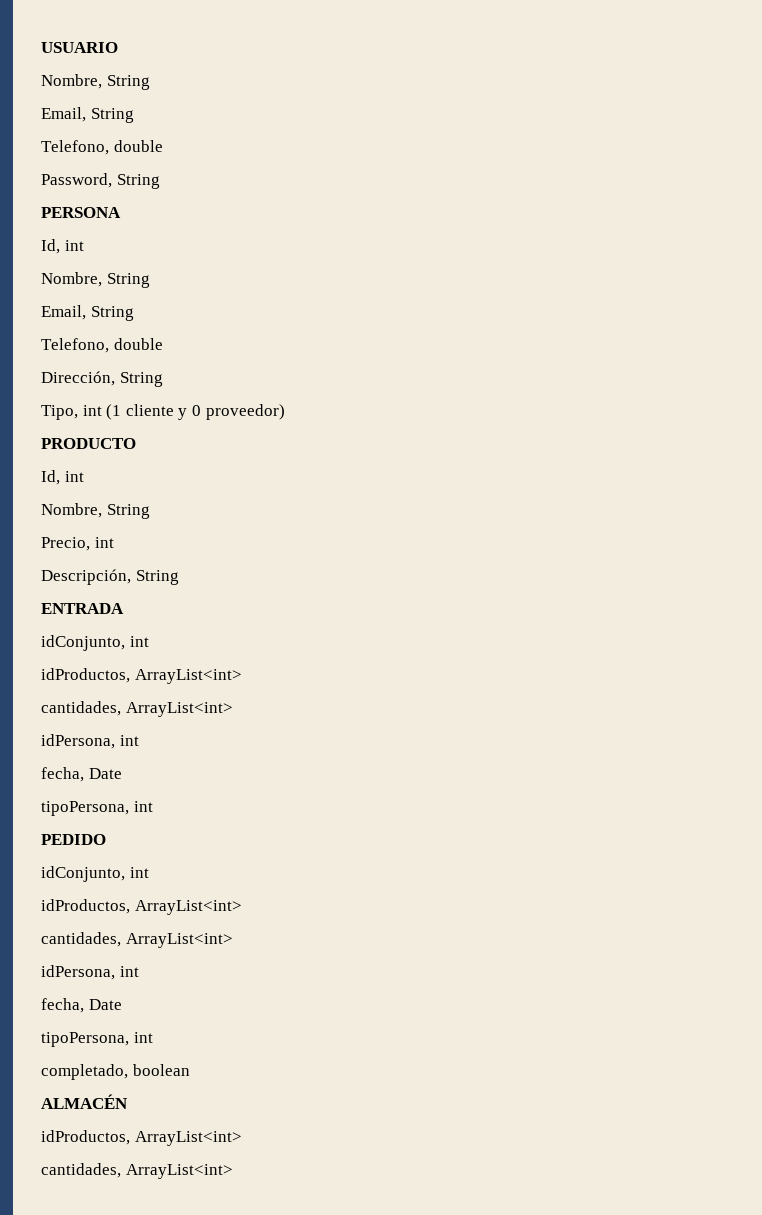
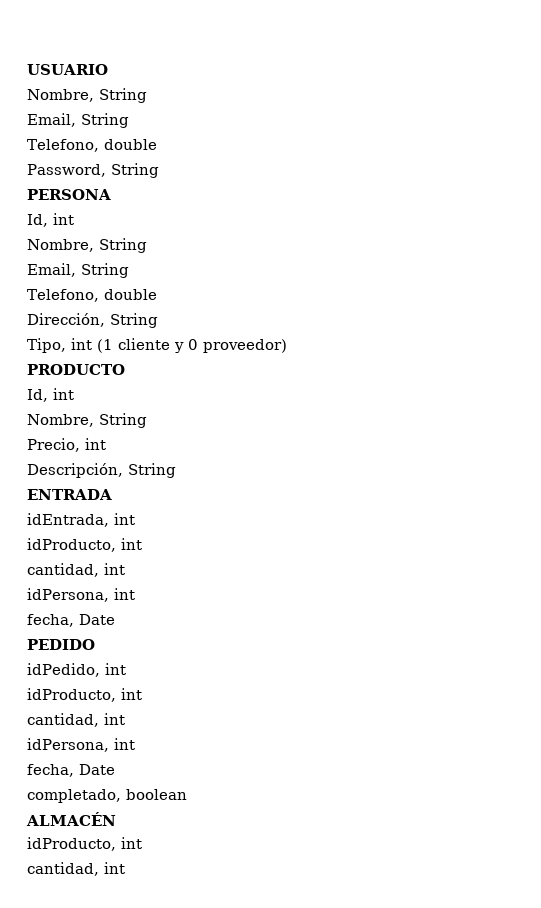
[41,635,149,651] [41,668,242,684] [41,701,233,717] [41,734,139,749] [41,767,122,782] [41,801,153,816] [41,834,106,845] [41,866,149,882] [41,899,242,915] [41,932,233,948] [41,965,139,980] [41,998,122,1013] [41,1032,153,1047] idConjunto, int // idProductos, ArrayList<int> // cantidades, ArrayList<int> // idPersona, int // fecha, Date // tipoPersona, int // PEDIDO // idConjunto, int // idProductos, ArrayList<int> // cantidades, ArrayList<int> // idPersona, int // fecha, Date // tipoPersona, int -> [27,513,135,527] [27,538,142,552] [27,563,125,577] [27,588,135,602] [27,614,115,627] [27,639,95,650] [27,663,126,677] [27,688,142,702] [27,713,125,727] [27,738,135,752] [27,764,115,777] idEntrada, int // idProducto, int // cantidad, int // idPersona, int // fecha, Date // PEDIDO // idPedido, int // idProducto, int // cantidad, int // idPersona, int // fecha, Date
[41,1130,242,1146] [41,1163,233,1179] idProductos, ArrayList<int> // cantidades, ArrayList<int> -> [27,837,142,851] [27,862,125,876] idProducto, int // cantidad, int

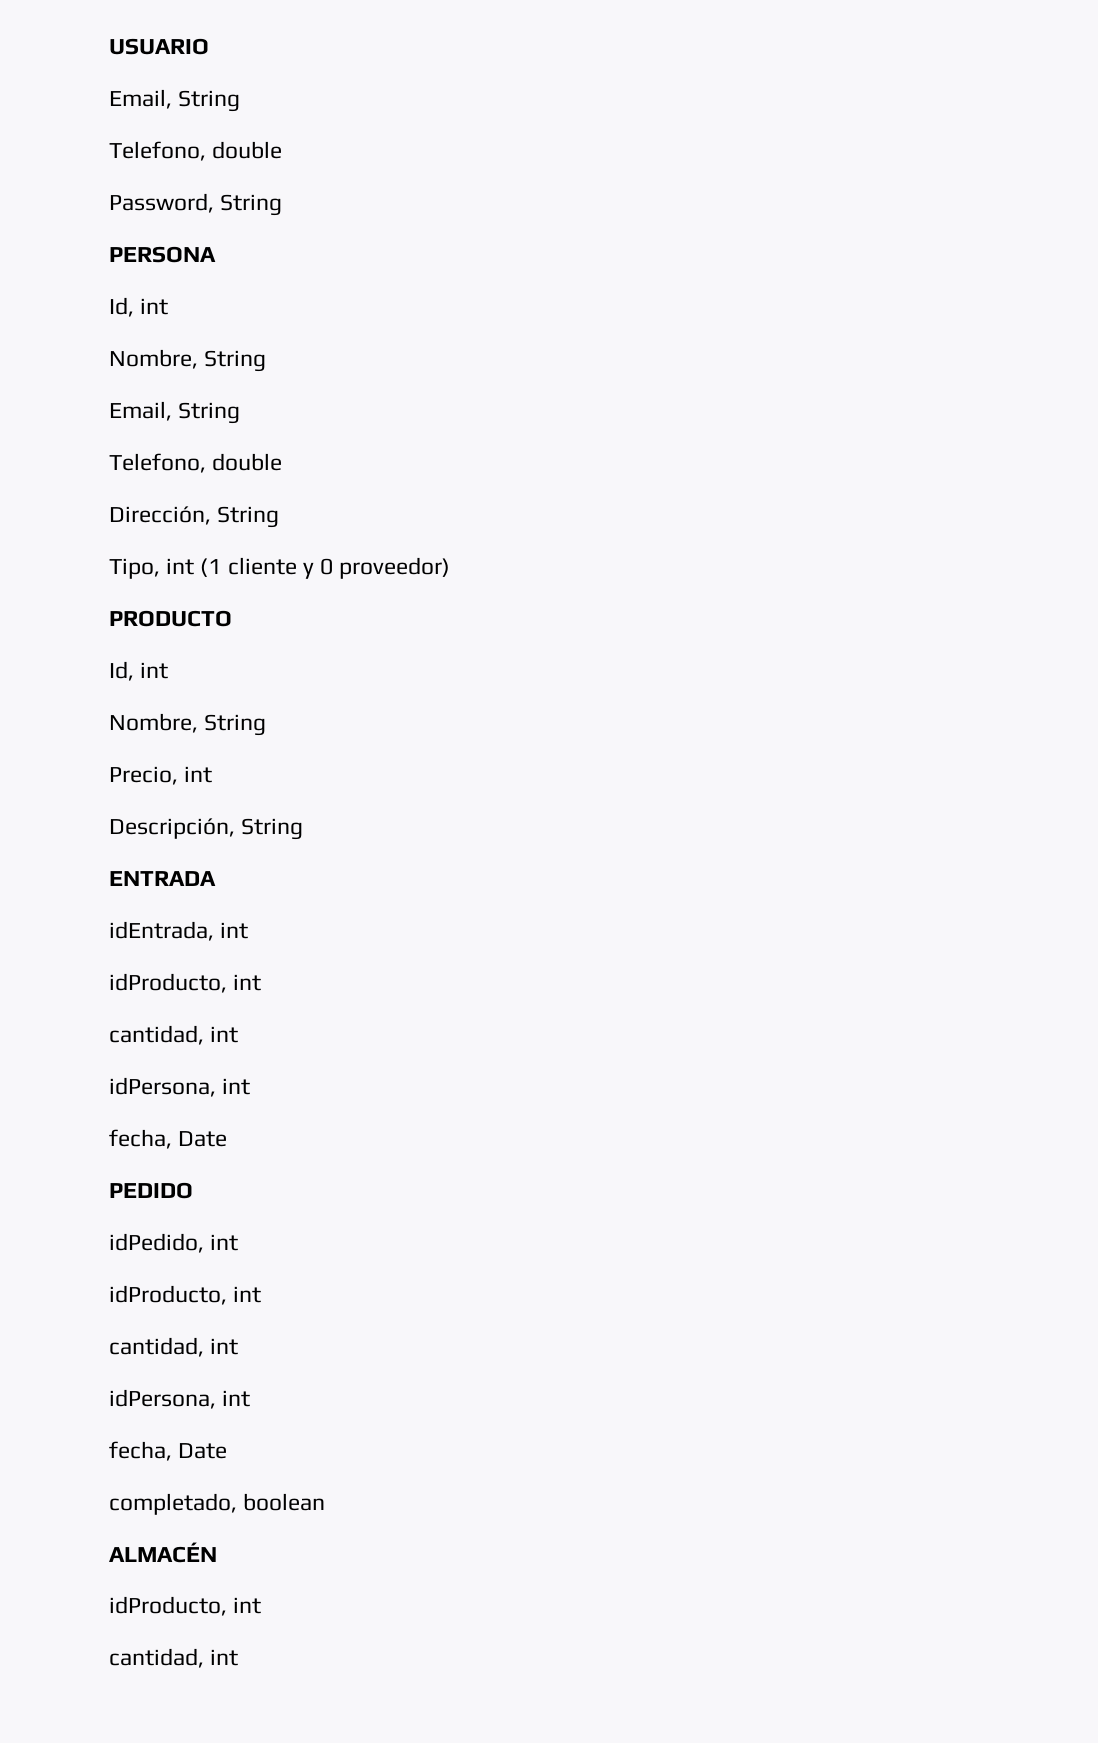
[27,88,147,103] // Nombre, String -> (209, 46) none

